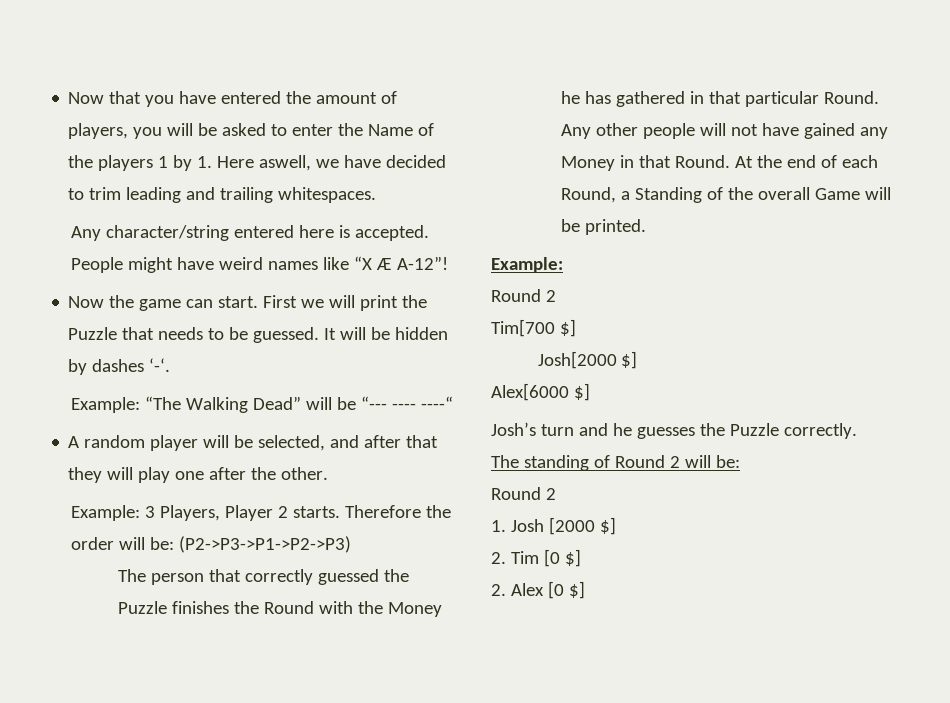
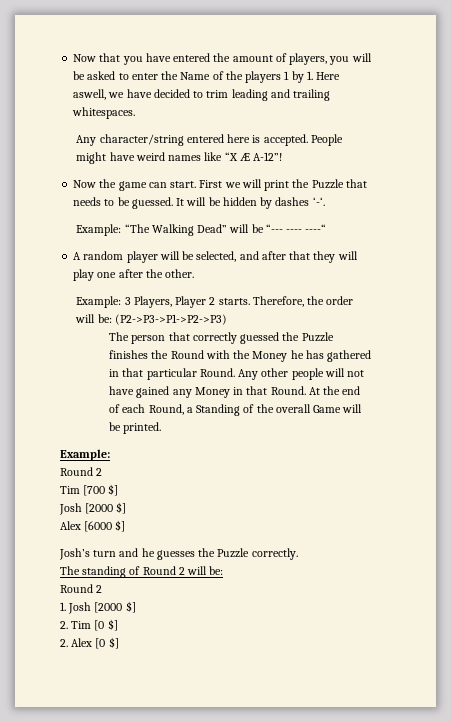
[345,505,422,518] Therefore -> [252,296,304,307] Therefore,
[491,319,576,337] [537,351,638,369] [491,383,569,401] Tim[700 $] // Josh[2000 $] // Alex[6000 -> [60,484,119,496] [59,502,127,515] [60,521,113,532] Tim [700 $] // Josh [2000 $] // Alex [6000

